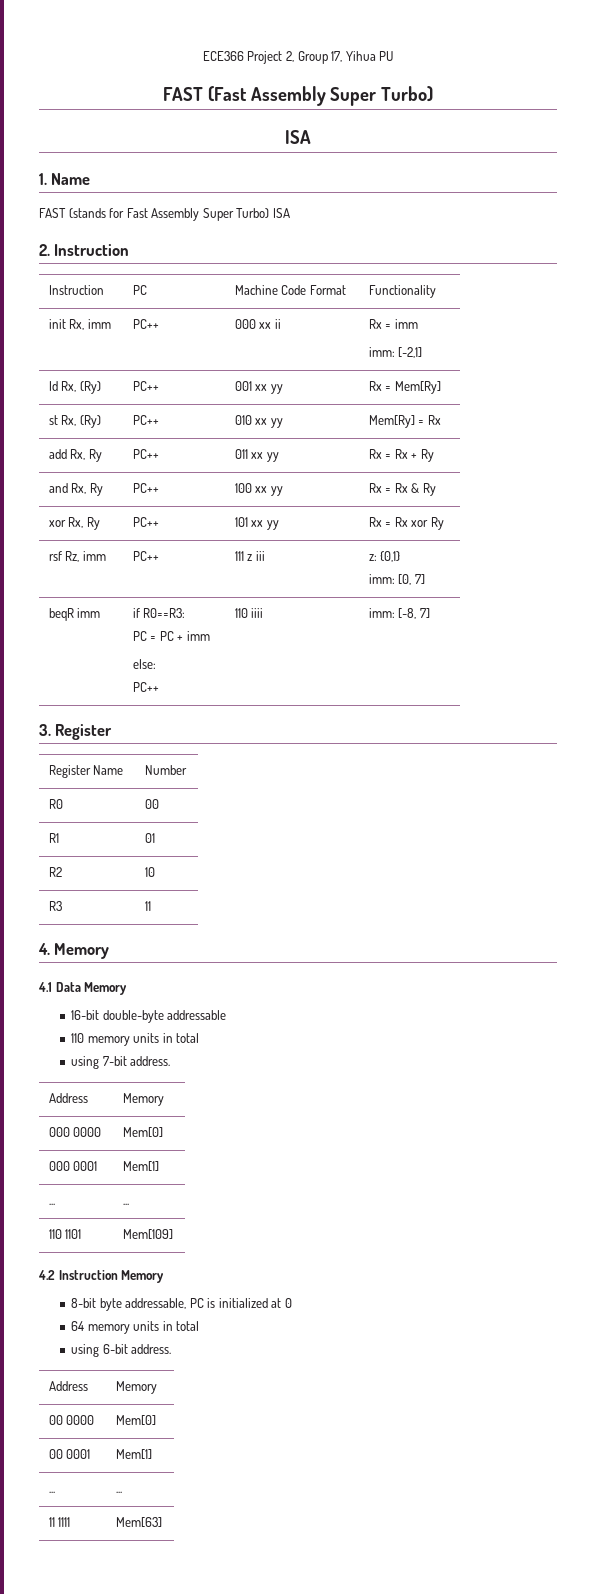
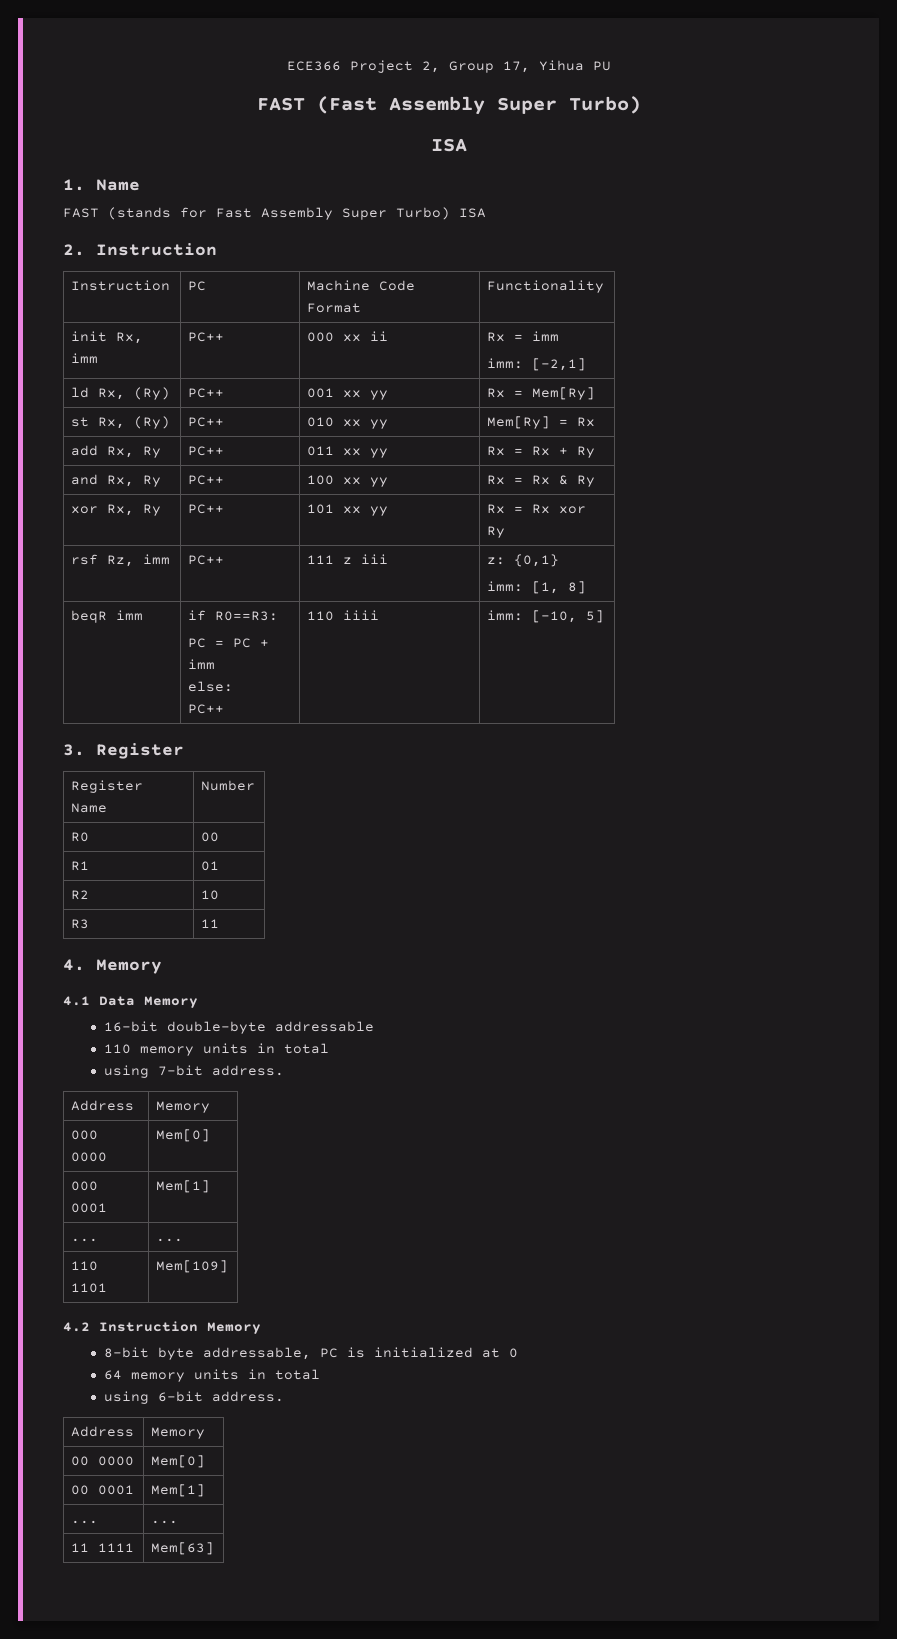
[398,574,425,585] [0, 7] -> [532,581,587,594] [1, 8]
[398,608,430,619] [-8, 7] -> [532,610,605,623] [-10, 5]

